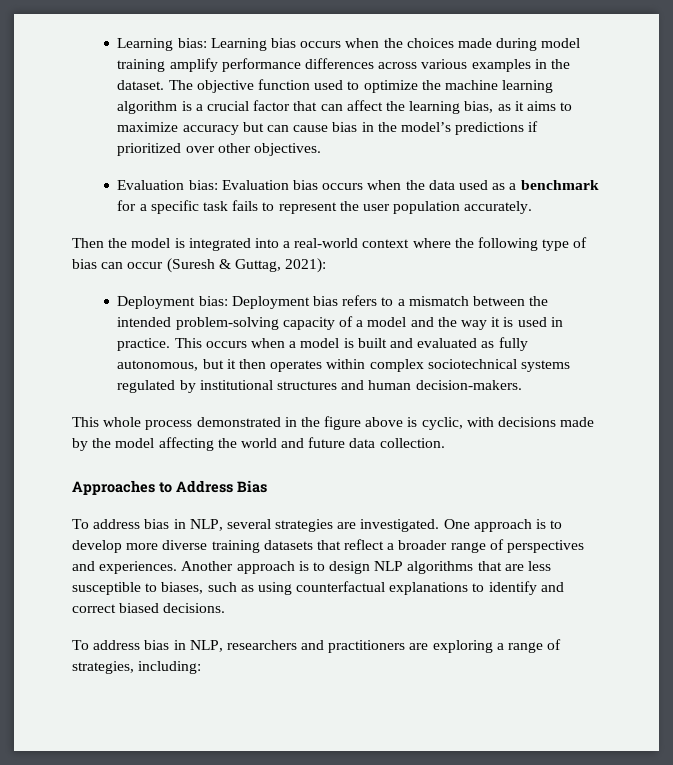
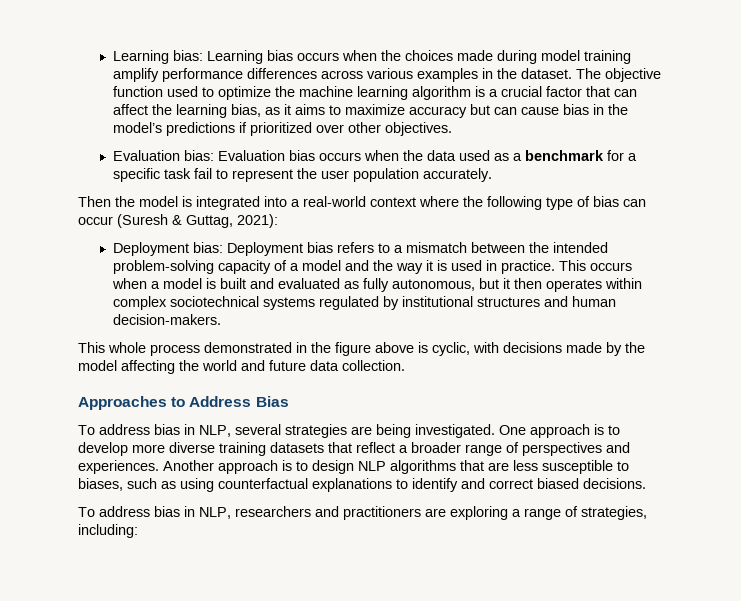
[232,200,259,211] fails -> [194,168,213,179] fail
(357, 525) none -> [376,424,411,438] being

